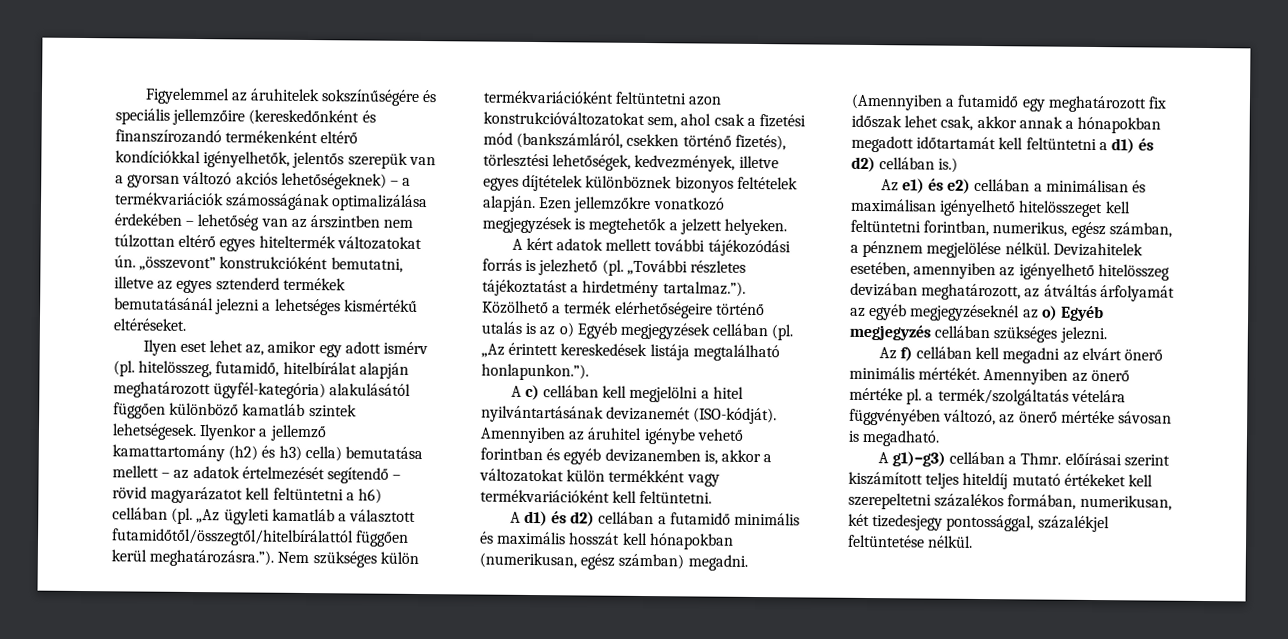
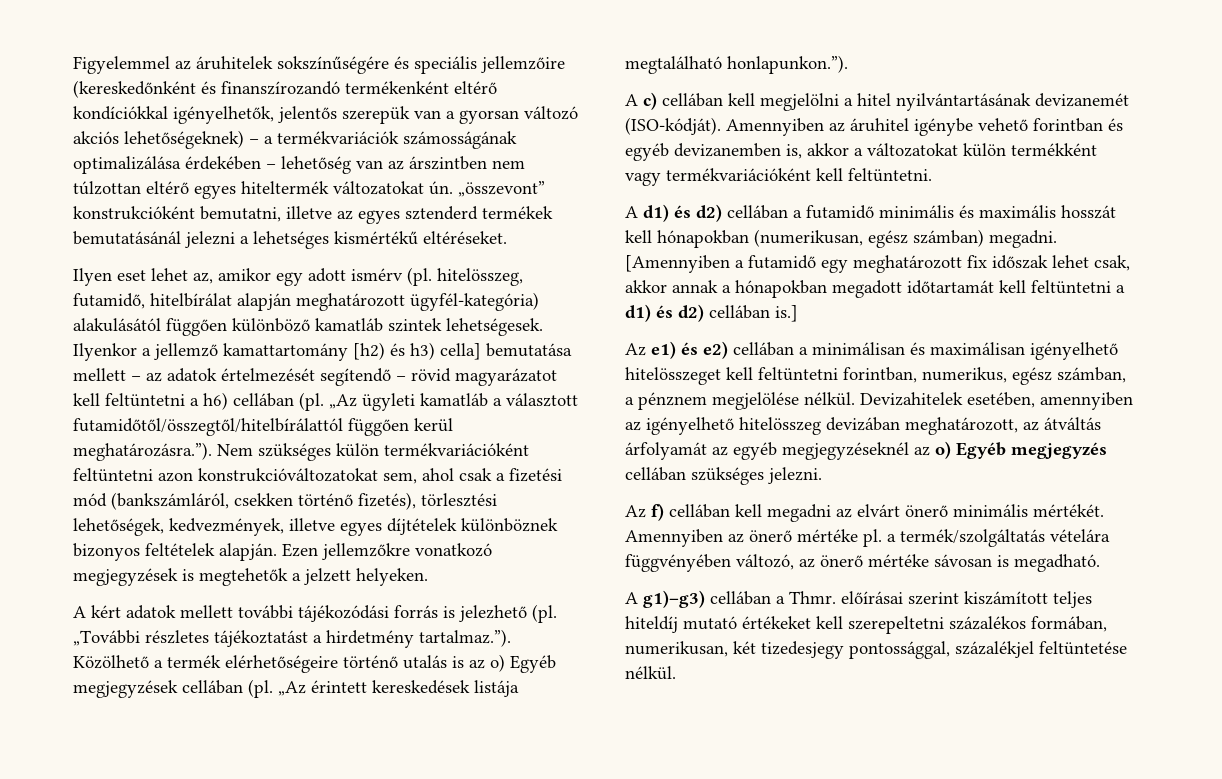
[228,445,259,461] (h2) -> [353,342,385,360] [h2)
[304,445,342,462] cella) -> [440,343,481,360] cella]
[851,93,943,111] (Amennyiben -> [625,255,730,273] [Amennyiben
[938,157,959,173] is.) -> [775,305,798,322] is.]

